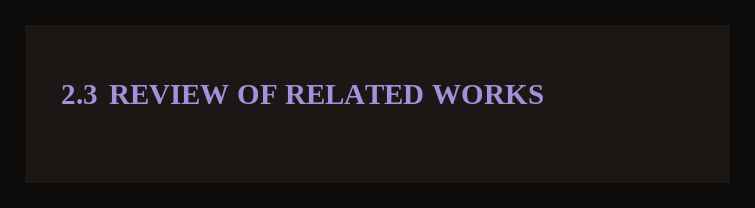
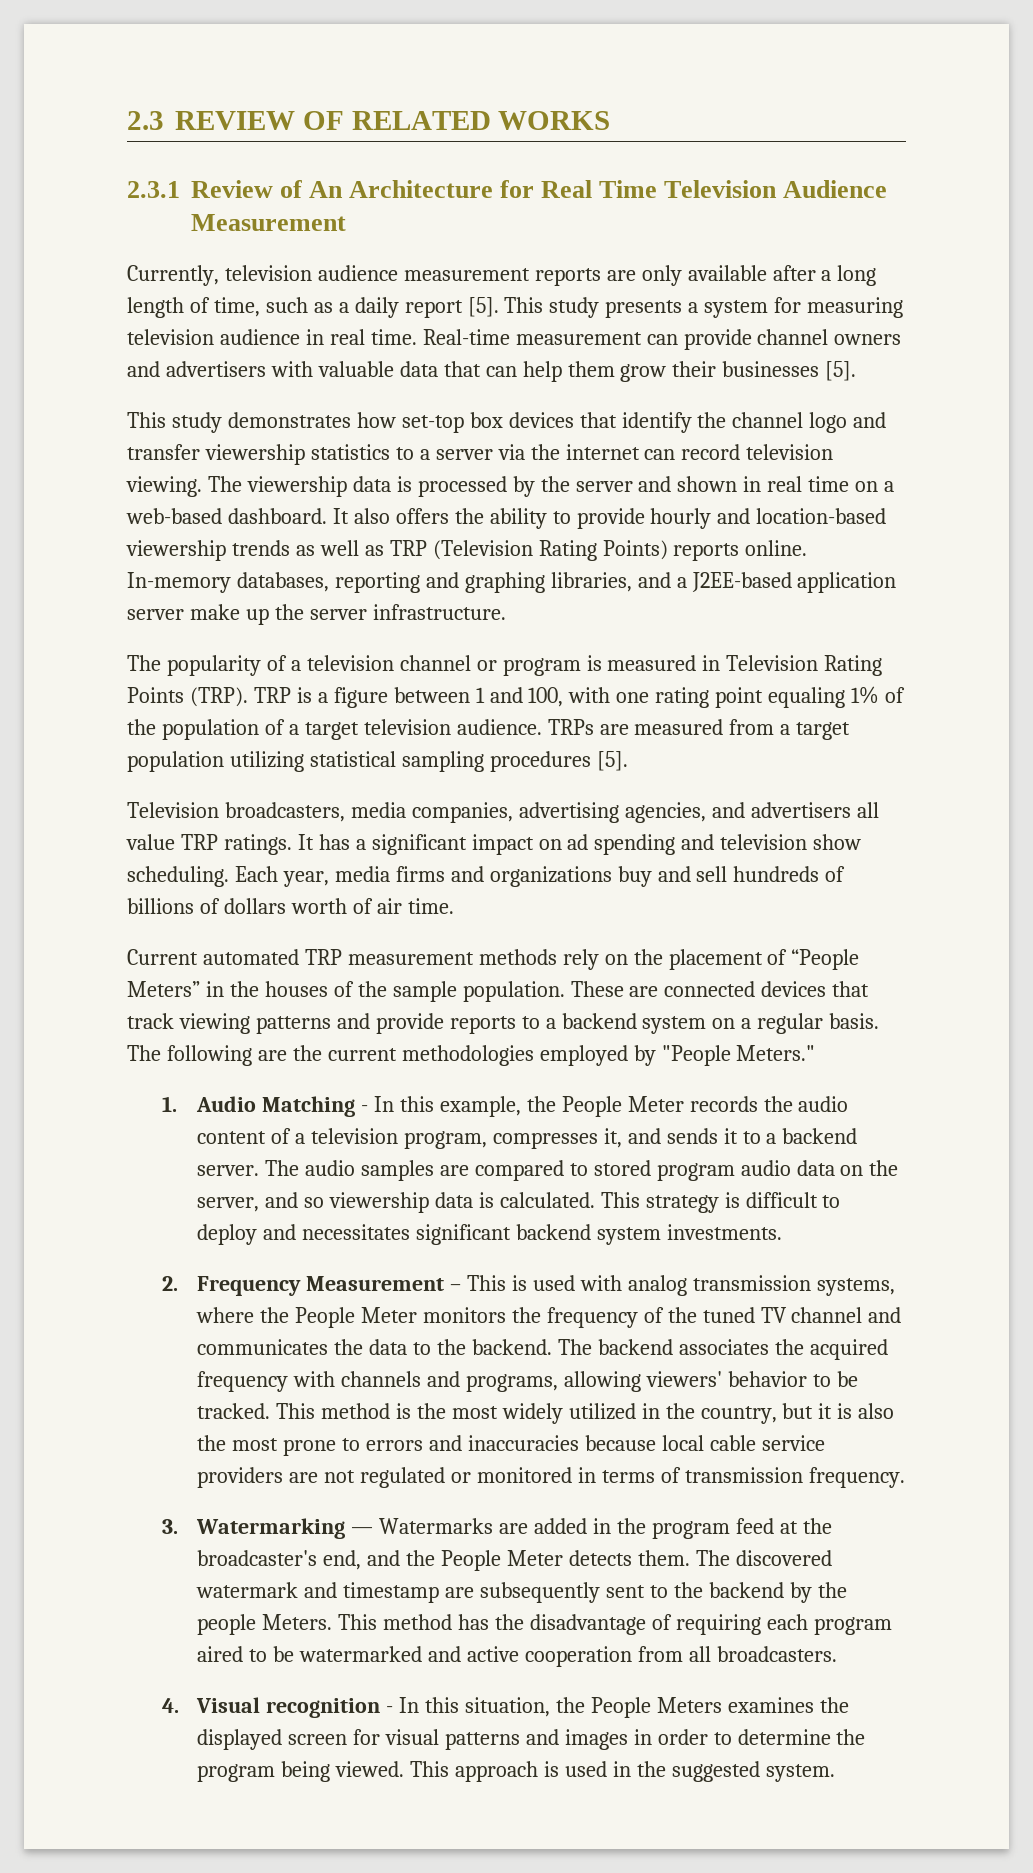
(545, 94) none -> [127,180,888,198] [191,214,346,231] [127,265,877,286] [127,297,904,318] [127,329,902,350] [127,361,857,382] [127,412,887,433] [127,444,834,465] [126,476,895,497] [126,508,887,529] [126,540,808,561] [127,572,897,593] [127,604,506,625] [127,655,883,676] [127,686,906,708] [127,719,851,740] [127,751,628,772] [127,802,879,823] [126,834,862,855] [127,866,846,887] [127,898,454,914] [127,949,860,970] [127,981,870,1002] [127,1013,880,1034] [127,1045,816,1066] [162,1096,849,1117] [197,1128,858,1149] [197,1160,899,1181] [197,1192,841,1213] [197,1224,782,1245] [162,1275,895,1296] [196,1307,902,1328] [197,1339,888,1360] [197,1371,858,1392] [197,1403,895,1424] [197,1435,825,1456] [197,1467,905,1488] [162,1518,832,1539] [197,1550,832,1571] [196,1582,847,1603] [197,1614,892,1635] [197,1646,837,1667] [162,1697,849,1718] [197,1729,866,1750] [197,1761,835,1782] // 2.3.1 Review of An Architecture for Real Time Television Audience Measurement // Currently, television audience measurement reports are only available after a long length of time, such as a daily report [5]. This study presents a system for measuring television audience in real time. Real-time measurement can provide channel owners and advertisers with valuable data that can help them grow their businesses [5]. // This study demonstrates how set-top box devices that identify the channel logo and transfer viewership statistics to a server via the internet can record television viewing. The viewership data is processed by the server and shown in real time on a web-based dashboard. It also offers the ability to provide hourly and location-based viewership trends as well as TRP (Television Rating Points) reports online. In-memory databases, reporting and graphing libraries, and a J2EE-based application server make up the server infrastructure. // The popularity of a television channel or program is measured in Television Rating Points (TRP). TRP is a figure between 1 and 100, with one rating point equaling 1% of the population of a target television audience. TRPs are measured from a target population utilizing statistical sampling procedures [5]. // Television broadcasters, media companies, advertising agencies, and advertisers all value TRP ratings. It has a significant impact on ad spending and television show scheduling. Each year, media firms and organizations buy and sell hundreds of billions of dollars worth of air time. // Current automated TRP measurement methods rely on the placement of “People Meters” in the houses of the sample population. These are connected devices that track viewing patterns and provide reports to a backend system on a regular basis. The following are the current methodologies employed by "People Meters." // 1. Audio Matching - In this example, the People Meter records the audio content of a television program, compresses it, and sends it to a backend server. The audio samples are compared to stored program audio data on the server, and so viewership data is calculated. This strategy is difficult to deploy and necessitates significant backend system investments. // 2. Frequency Measurement – This is used with analog transmission systems, where the People Meter monitors the frequency of the tuned TV channel and communicates the data to the backend. The backend associates the acquired frequency with channels and programs, allowing viewers' behavior to be tracked. This method is the most widely utilized in the country, but it is also the most prone to errors and inaccuracies because local cable service providers are not regulated or monitored in terms of transmission frequency. // 3. Watermarking — Watermarks are added in the program feed at the broadcaster's end, and the People Meter detects them. The discovered watermark and timestamp are subsequently sent to the backend by the people Meters. This method has the disadvantage of requiring each program aired to be watermarked and active cooperation from all broadcasters. // 4. Visual recognition - In this situation, the People Meters examines the displayed screen for visual patterns and images in order to determine the program being viewed. This approach is used in the suggested system.

